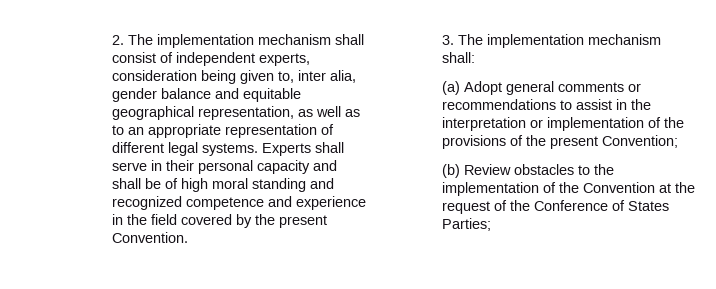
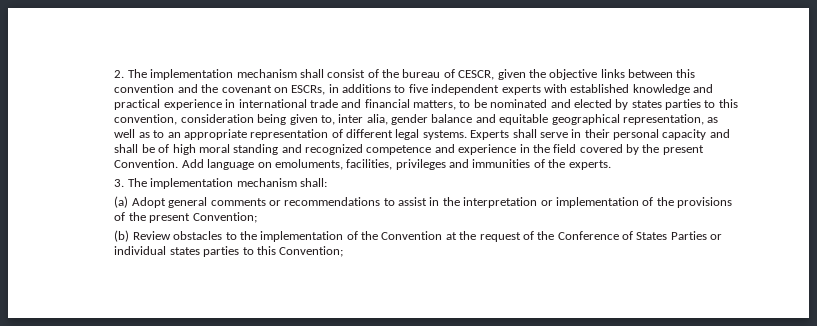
[176,52,311,66] independent experts, -> [382,69,696,80] [114,84,714,95] [114,99,738,110] [114,114,178,125] the bureau of CESCR, given the objective links between this convention and the covenant on ESCRs, in additions to five independent experts with established knowledge and practical experience in international trade and financial matters, to be nominated and elected by states parties to this convention,
(189, 237) none -> [181,159,611,170] Add language on emoluments, facilities, privileges and immunities of the experts.
[442,218,492,231] Parties; -> [670,231,723,240] [114,246,344,257] Parties or individual states parties to this Convention;

